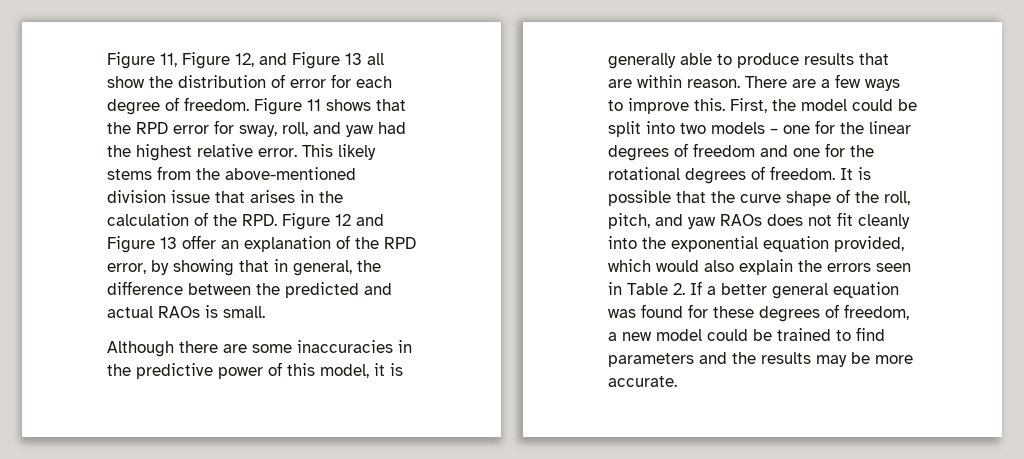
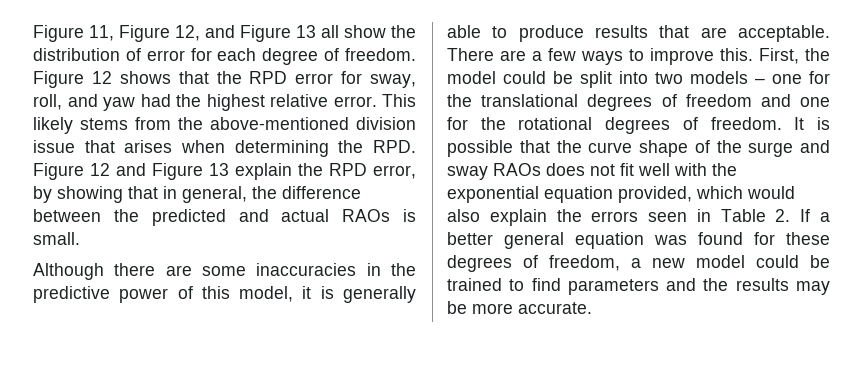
[307,99,321,111] 11 -> [91,71,112,84] 12
[300,190,343,203] [107,212,208,226] in the calculation of -> [181,140,329,157] when determining
[182,235,350,252] offer an explanation of -> [235,163,292,180] explain
[637,75,740,88] within reason. -> [738,25,830,42] acceptable.
[869,121,911,134] linear -> [481,94,579,107] translational
[884,191,910,205] [608,213,716,229] roll, pitch, and yaw -> [748,140,830,157] [447,166,488,180] surge and sway
[858,214,910,229] [608,236,637,249] cleanly into -> [638,163,707,176] well with

